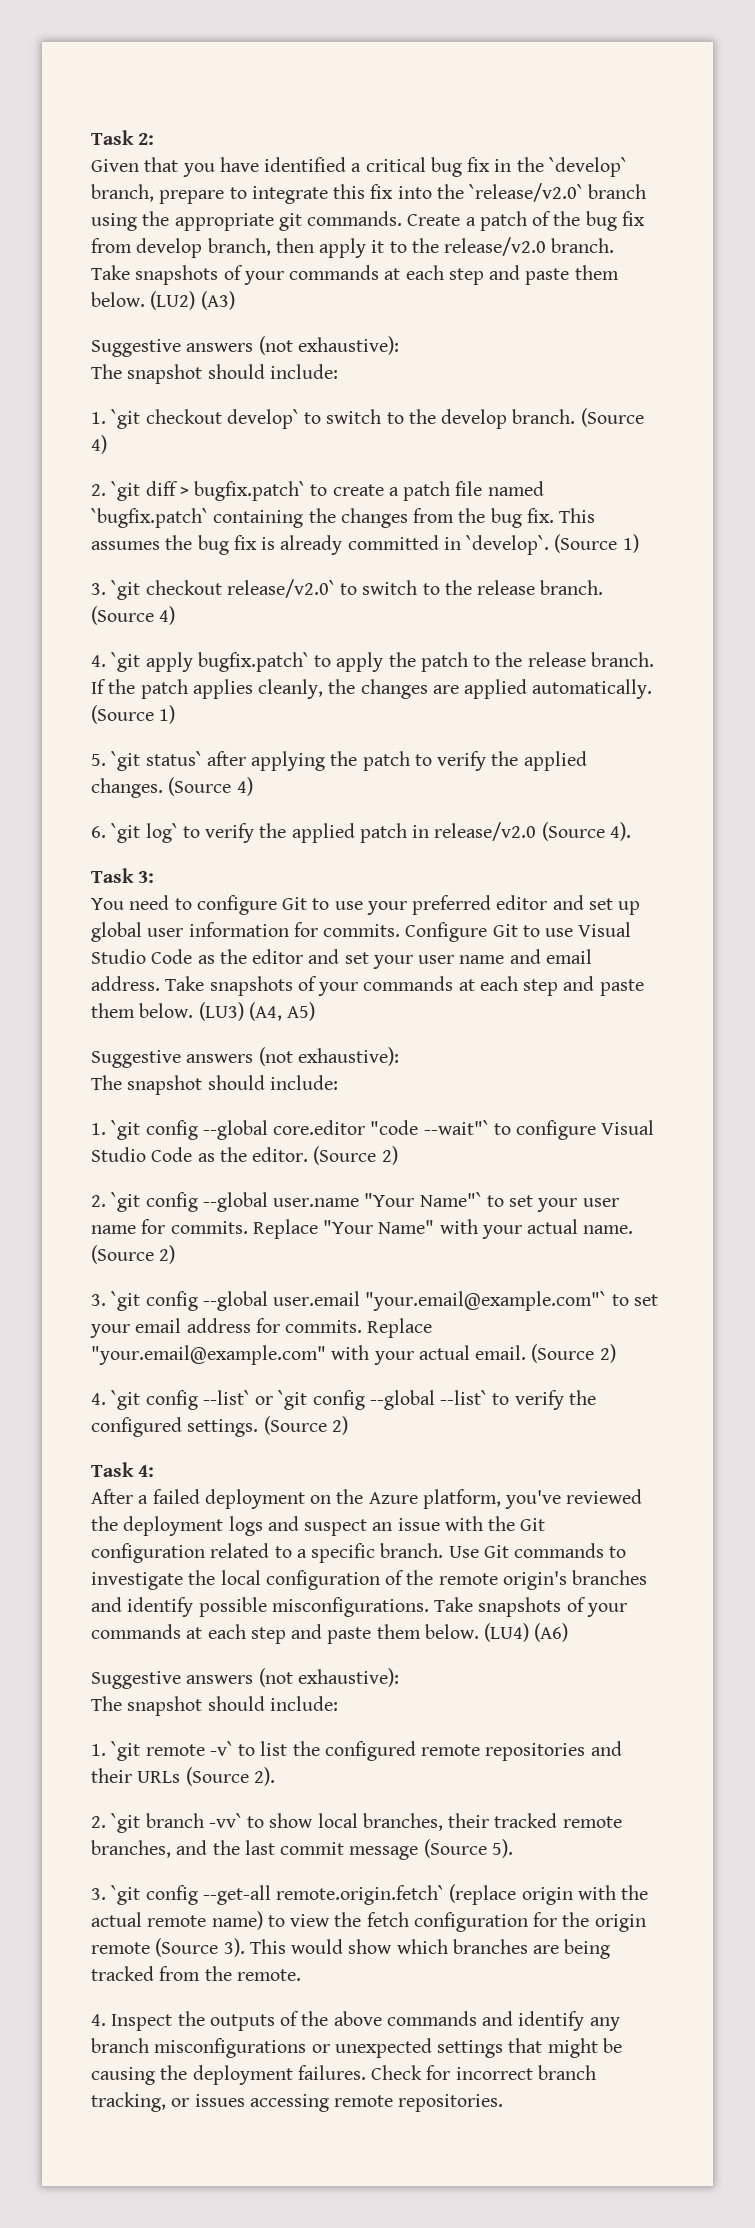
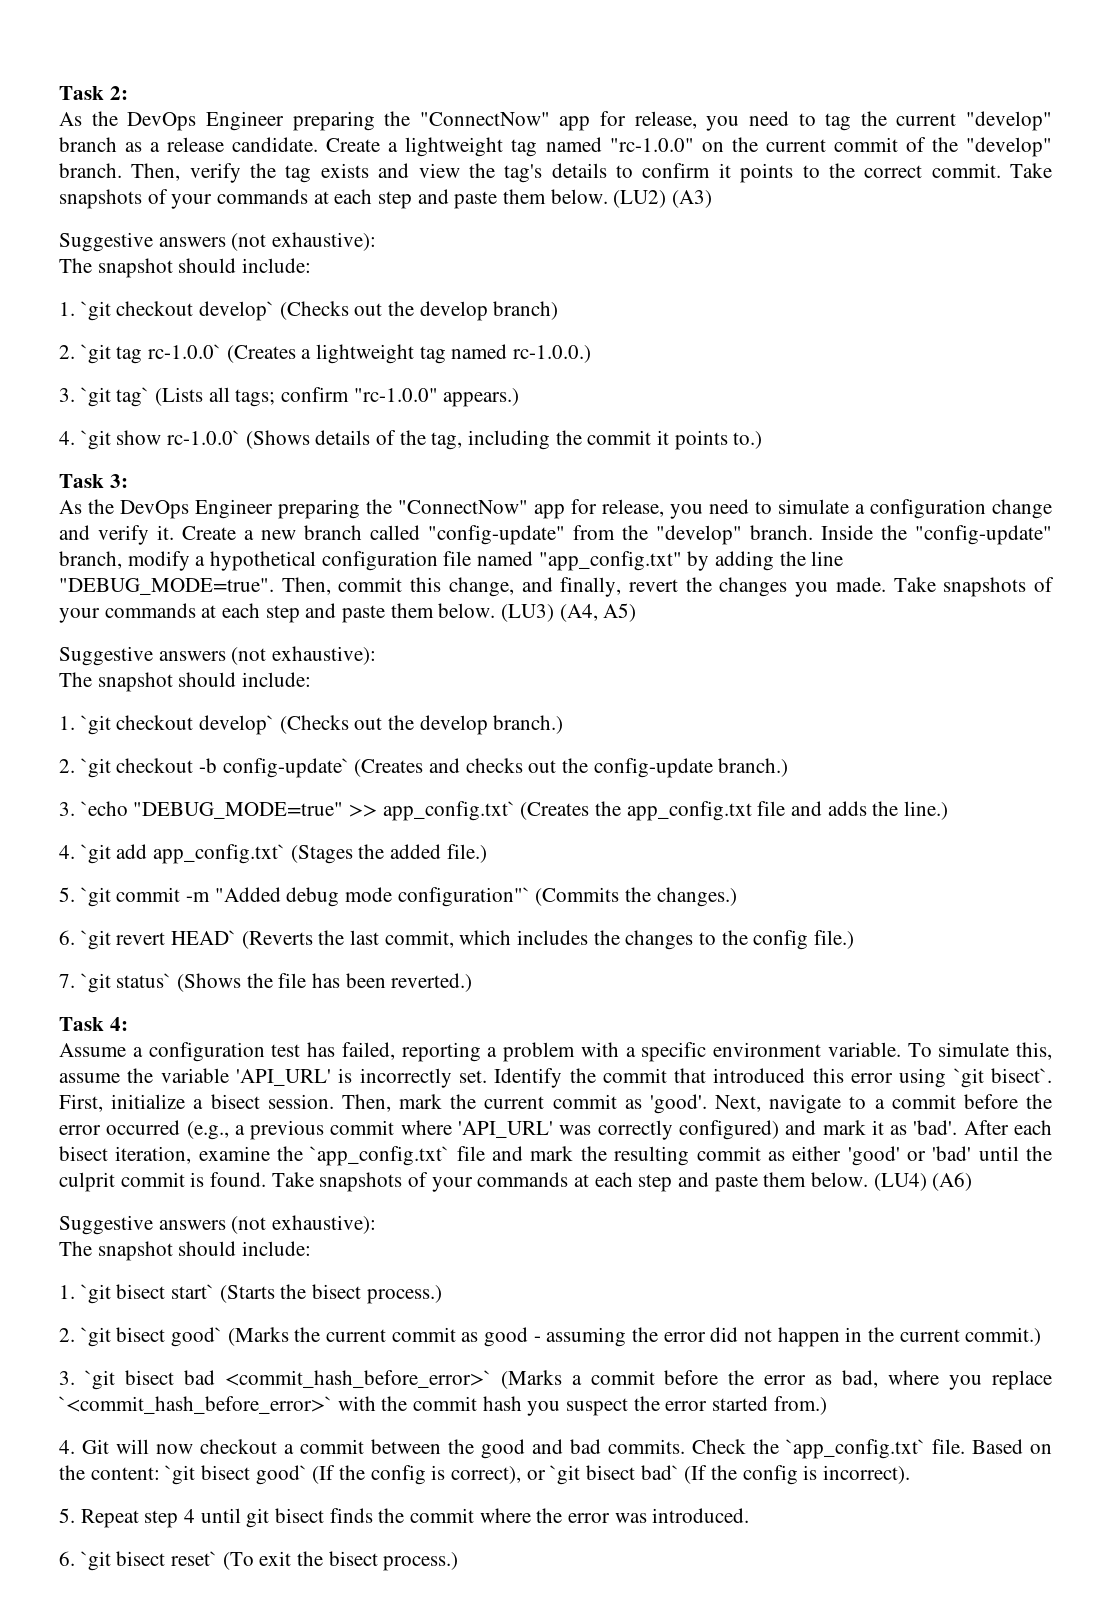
[91,157,627,177] [91,183,647,204] [91,211,645,231] [91,237,615,258] Given that you have identified a critical bug fix in the `develop` branch, prepare to integrate this fix into the `release/v2.0` branch using the appropriate git commands. Create a patch of the bug fix from develop branch, then apply it to the release/v2.0 branch. -> [59,111,1052,131] [59,137,1052,157] [59,163,1001,183] As the DevOps Engineer preparing the "ConnectNow" app for release, you need to tag the current "develop" branch as a release candidate. Create a lightweight tag named "rc-1.0.0" on the current commit of the "develop" branch. Then, verify the tag exists and view the tag's details to confirm it points to the correct commit.
[304,408,644,429] [91,435,107,454] [91,481,544,501] [91,508,596,528] [91,534,639,555] [91,579,604,600] [91,606,176,625] [91,652,654,672] [91,679,653,699] [91,705,176,724] [91,751,587,771] [91,777,253,798] [91,822,631,843] [91,868,155,883] [91,895,641,915] [91,922,632,942] [91,949,592,969] [91,976,160,991] to switch to the develop branch. (Source 4) // 2. `git diff > bugfix.patch` to create a patch file named `bugfix.patch` containing the changes from the bug fix. This assumes the bug fix is already committed in `develop`. (Source 1) // 3. `git checkout release/v2.0` to switch to the release branch. (Source 4) // 4. `git apply bugfix.patch` to apply the patch to the release branch. If the patch applies cleanly, the changes are applied automatically. (Source 1) // 5. `git status` after applying the patch to verify the applied changes. (Source 4) // 6. `git log` to verify the applied patch in release/v2.0 (Source 4). // Task 3: // You need to configure Git to use your preferred editor and set up global user information for commits. Configure Git to use Visual Studio Code as the editor and set your user name and email address. -> [279,301,559,321] [59,344,592,364] [59,387,520,407] [59,430,763,450] [59,474,128,488] [59,499,1052,519] [59,525,1052,545] [59,551,844,571] [59,577,886,597] (Checks out the develop branch) // 2. `git tag rc-1.0.0` (Creates a lightweight tag named rc-1.0.0.) // 3. `git tag` (Lists all tags; confirm "rc-1.0.0" appears.) // 4. `git show rc-1.0.0` (Shows details of the tag, including the commit it points to.) // Task 3: // As the DevOps Engineer preparing the "ConnectNow" app for release, you need to simulate a configuration change and verify it. Create a new branch called "config-update" from the "develop" branch. Inside the "config-update" branch, modify a hypothetical configuration file named "app_config.txt" by adding the line "DEBUG_MODE=true". Then, commit this change, and finally, revert the changes you made.
[145,1120,655,1140] [91,1146,398,1165] [91,1192,619,1212] [91,1219,634,1239] [91,1245,176,1264] [91,1291,658,1311] [90,1318,433,1338] [91,1344,616,1365] [91,1390,596,1410] [91,1416,348,1437] [91,1462,155,1477] [91,1489,643,1509] [91,1516,546,1536] [91,1543,627,1563] [91,1570,648,1590] [91,1597,429,1617] config --global core.editor "code --wait"` to configure Visual Studio Code as the editor. (Source 2) // 2. `git config --global user.name "Your Name"` to set your user name for commits. Replace "Your Name" with your actual name. (Source 2) // 3. `git config --global user.email "your.email@example.com"` to set your email address for commits. Replace "your.email@example.com" with your actual email. (Source 2) // 4. `git config --list` or `git config --global --list` to verify the configured settings. (Source 2) // Task 4: // After a failed deployment on the Azure platform, you've reviewed the deployment logs and suspect an issue with the Git configuration related to a specific branch. Use Git commands to investigate the local configuration of the remote origin's branches and identify possible misconfigurations. -> [116,715,564,735] [59,758,789,778] [59,801,949,821] [59,844,487,864] [59,887,737,907] [59,930,855,950] [59,973,473,993] [59,1017,128,1031] [59,1042,1052,1062] [59,1068,1052,1088] [59,1094,1052,1114] [59,1120,1052,1140] [59,1146,1053,1166] [59,1172,267,1192] checkout develop` (Checks out the develop branch.) // 2. `git checkout -b config-update` (Creates and checks out the config-update branch.) // 3. `echo "DEBUG_MODE=true" >> app_config.txt` (Creates the app_config.txt file and adds the line.) // 4. `git add app_config.txt` (Stages the added file.) // 5. `git commit -m "Added debug mode configuration"` (Commits the changes.) // 6. `git revert HEAD` (Reverts the last commit, which includes the changes to the config file.) // 7. `git status` (Shows the file has been reverted.) // Task 4: // Assume a configuration test has failed, reporting a problem with a specific environment variable. To simulate this, assume the variable 'API_URL' is incorrectly set. Identify the commit that introduced this error using `git bisect`. First, initialize a bisect session. Then, mark the current commit as 'good'. Next, navigate to a commit before the error occurred (e.g., a previous commit where 'API_URL' was correctly configured) and mark it as 'bad'. After each bisect iteration, examine the `app_config.txt` file and mark the resulting commit as either 'good' or 'bad' until the culprit commit is found.
[145,1741,622,1761] [91,1767,275,1786] [91,1813,622,1833] [91,1839,513,1860] [91,1884,649,1905] [91,1911,646,1932] [91,1938,611,1959] [91,1966,301,1981] [91,2011,620,2031] [91,2038,622,2058] [91,2065,596,2085] [91,2092,504,2112] remote -v` to list the configured remote repositories and their URLs (Source 2). // 2. `git branch -vv` to show local branches, their tracked remote branches, and the last commit message (Source 5). // 3. `git config --get-all remote.origin.fetch` (replace origin with the actual remote name) to view the fetch configuration for the origin remote (Source 3). This would show which branches are being tracked from the remote. // 4. Inspect the outputs of the above commands and identify any branch misconfigurations or unexpected settings that might be causing the deployment failures. Check for incorrect branch tracking, or issues accessing remote repositories. -> [116,1284,442,1304] [59,1327,1042,1347] [59,1370,1052,1390] [59,1396,827,1416] [59,1439,1052,1459] [59,1465,911,1485] [59,1508,750,1528] [59,1551,459,1571] bisect start` (Starts the bisect process.) // 2. `git bisect good` (Marks the current commit as good - assuming the error did not happen in the current commit.) // 3. `git bisect bad <commit_hash_before_error>` (Marks a commit before the error as bad, where you replace `<commit_hash_before_error>` with the commit hash you suspect the error started from.) // 4. Git will now checkout a commit between the good and bad commits. Check the `app_config.txt` file. Based on the content: `git bisect good` (If the config is correct), or `git bisect bad` (If the config is incorrect). // 5. Repeat step 4 until git bisect finds the commit where the error was introduced. // 6. `git bisect reset` (To exit the bisect process.)

